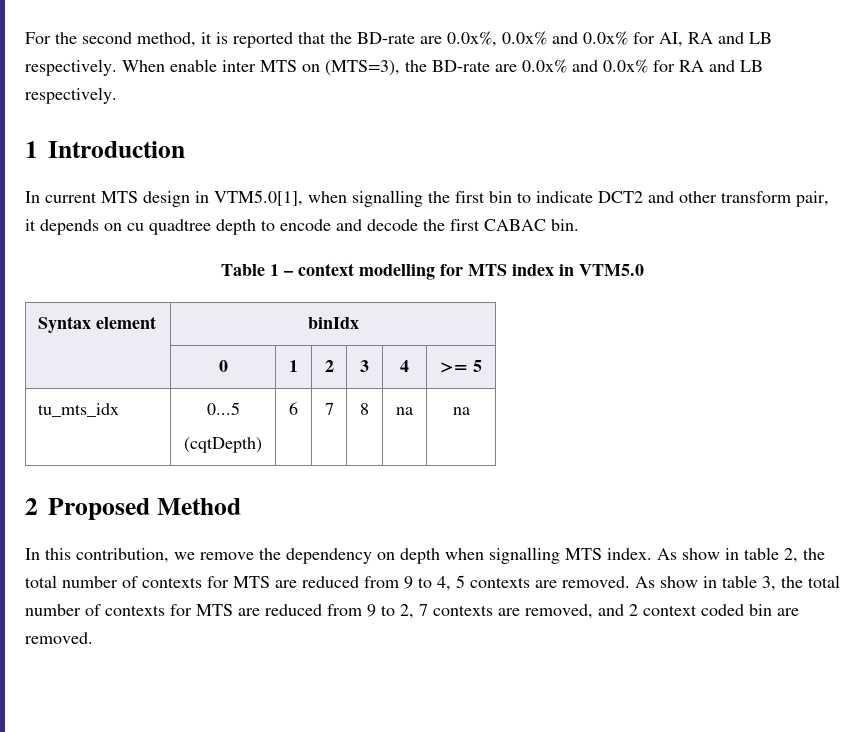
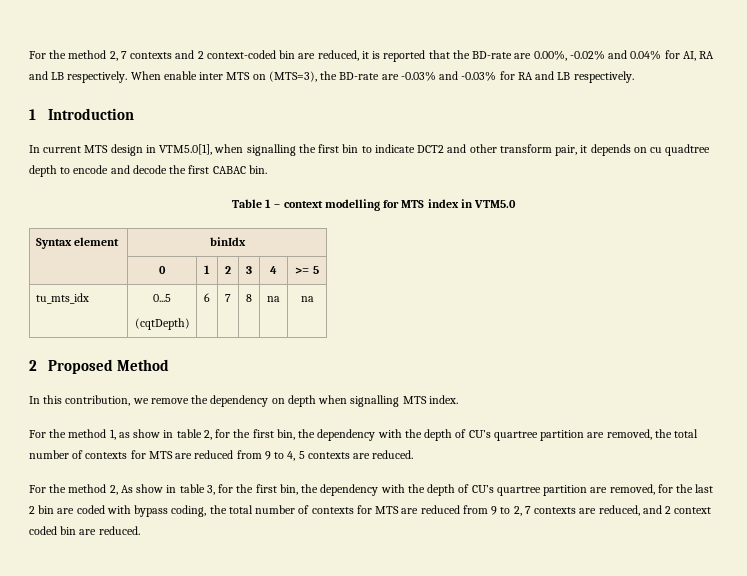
[25,32,196,47] For the second method, -> [29,50,359,61] For the method 2, 7 contexts and 2 context-coded bin are reduced,
[447,31,628,47] 0.0x%, 0.0x% and 0.0x% -> [533,50,662,61] 0.00%, -0.02% and 0.04%
[522,59,648,73] 0.0x% and 0.0x% -> [400,71,497,81] -0.03% and -0.03%
[657,547,798,563] As show in table 2, -> [29,429,652,441] // For the method 1, as show in table 2, for the first bin, the dependency with the depth of CU’s quartree partition are removed,
[562,576,630,588] removed. -> [372,450,414,459] [29,484,118,495] reduced. // For the method 2,
(776, 583) none -> [218,484,714,496] [29,505,207,517] for the first bin, the dependency with the depth of CU’s quartree partition are removed, for the last 2 bin are coded with bypass coding,
[525,604,593,619] removed, -> [598,505,640,516] reduced,
[25,632,93,644] removed. -> [98,526,140,535] reduced.

